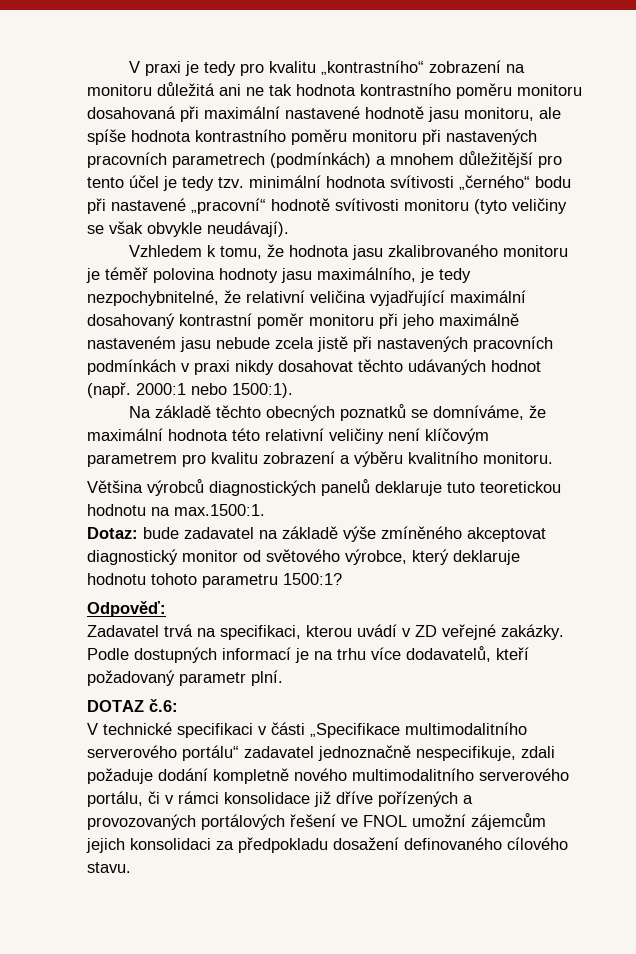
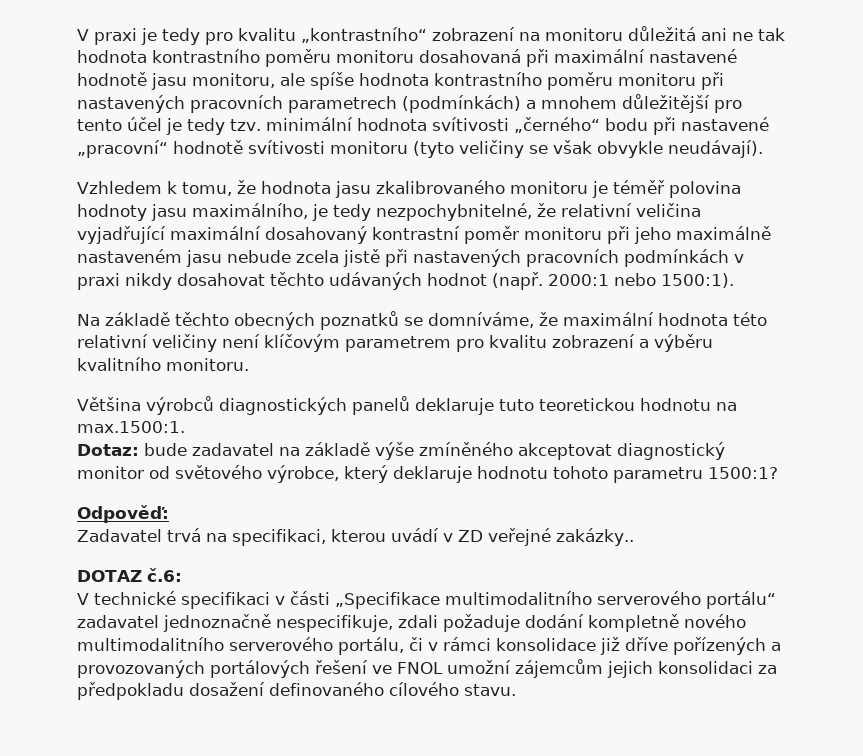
[501,624,564,640] [87,646,529,663] [87,670,283,686] zakázky. Podle dostupných informací je na trhu více dodavatelů, kteří požadovaný parametr plní. -> [556,528,634,546] zakázky..

